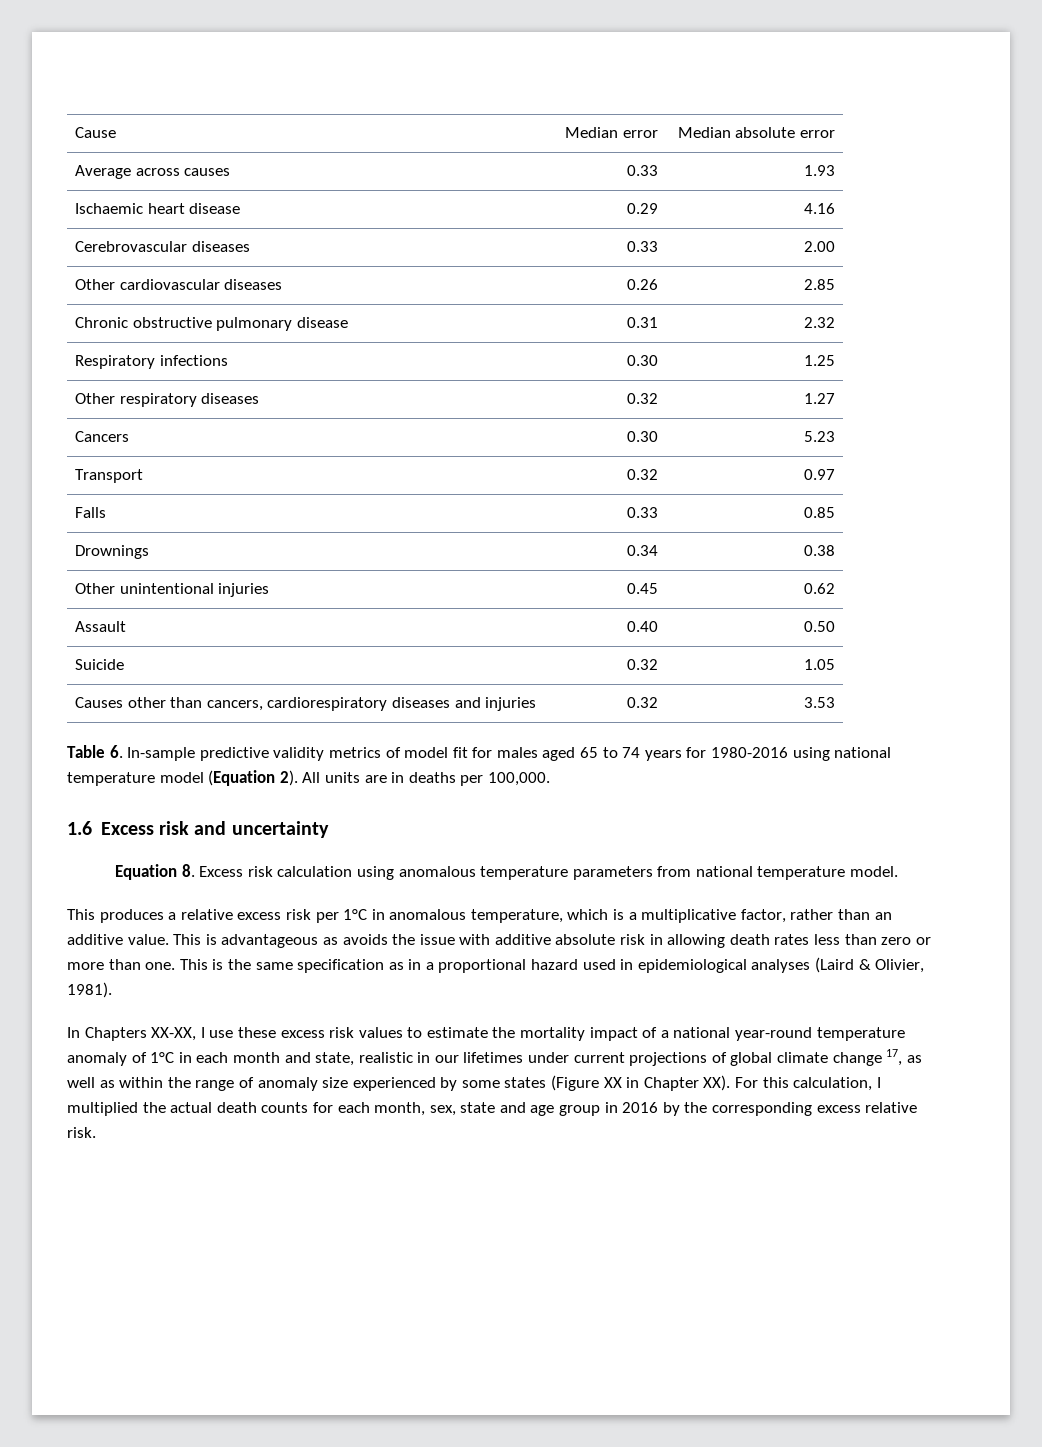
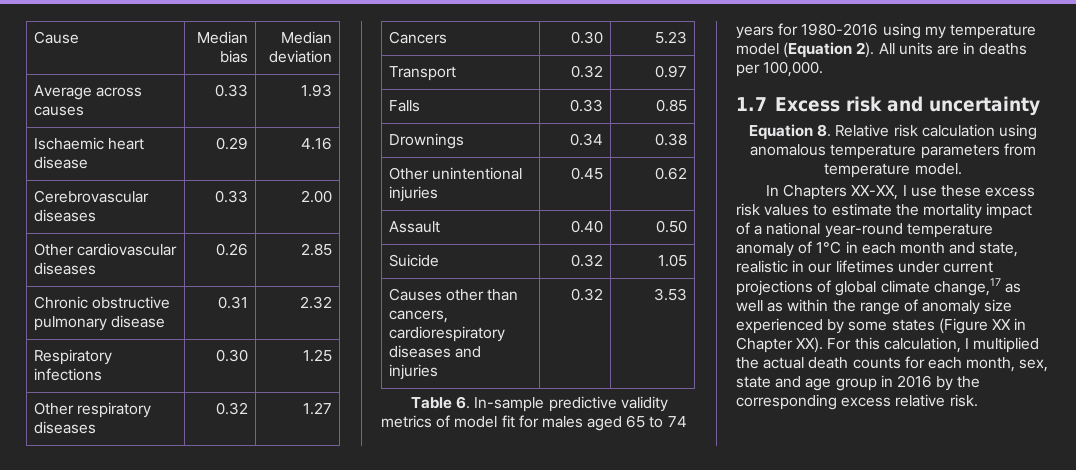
[622,130,658,138] [677,127,835,138] error | Median absolute error -> [220,50,249,63] [281,31,333,44] [269,50,333,63] bias | Median deviation
[834,747,892,758] national -> [924,26,946,39] my
[67,821,92,835] 1.6 -> [736,97,767,111] 1.7
[199,866,244,877] Excess -> [835,124,890,137] Relative
[695,866,753,877] national -> (1036, 149) none
[67,909,892,923] [67,934,931,948] [67,957,925,973] [67,982,112,998] // This produces a relative excess risk per 1°C in anomalous temperature, which is a multiplicative factor, rather than an additive value. This is advantageous as avoids the issue with additive absolute risk in allowing death rates less than zero or more than one. This is the same specification as in a proportional hazard used in epidemiological analyses (Laird & Olivier, 1981). -> (962, 169) none
[832,1049,903,1066] change 17, -> [933,278,1001,296] change,17

